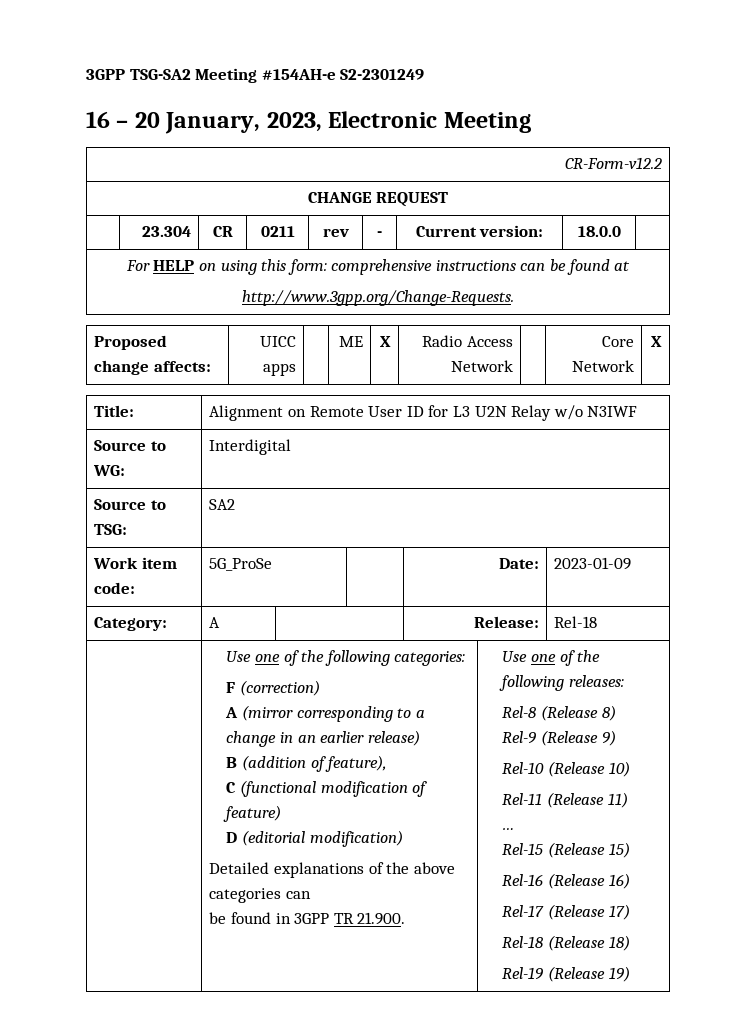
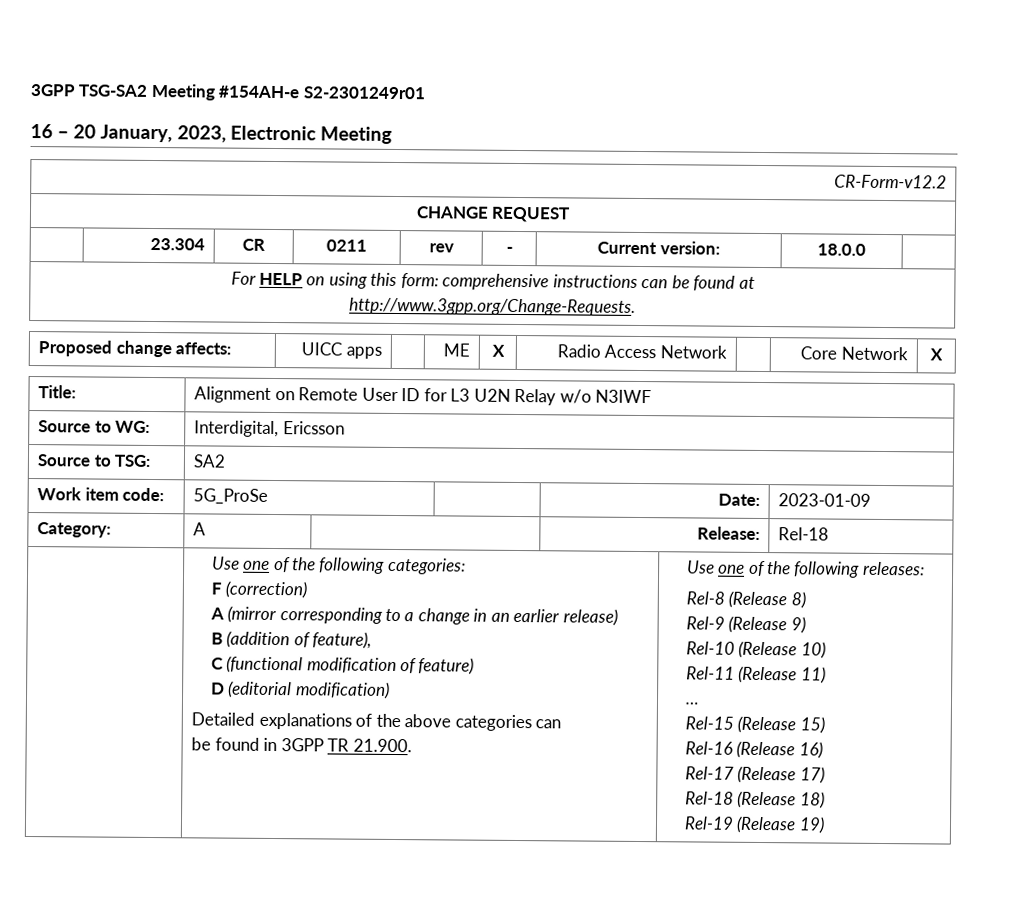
[340,69,425,80] S2-2301249 -> [302,86,426,100] S2-2301249r01
[209,439,292,455] Interdigital -> [194,420,345,438] Interdigital, Ericsson

